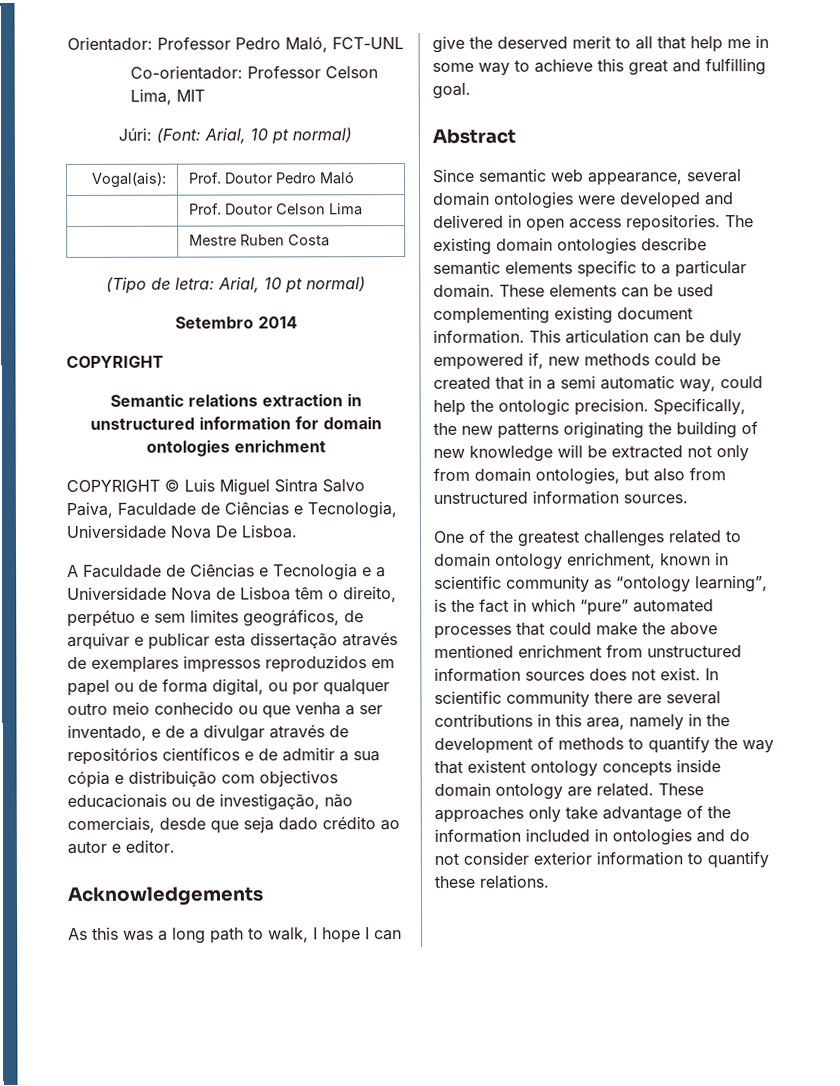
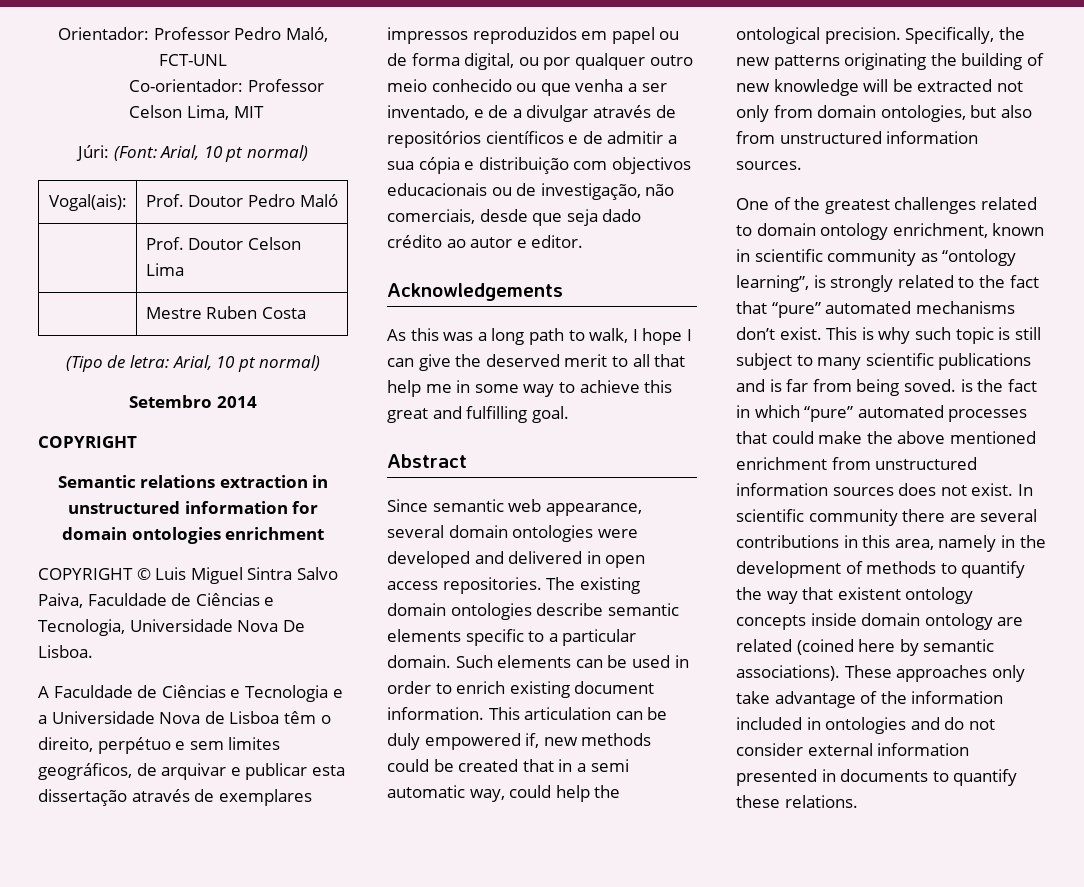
[499,284,545,297] These -> [455,655,493,668] Such
[433,306,550,324] complementing -> [674,655,689,668] [387,681,506,694] in order to enrich
[498,398,570,416] ontologic -> [736,27,820,44] ontological
(447, 605) none -> [830,275,1039,292] [736,301,1015,318] [736,327,1041,344] [736,353,1032,370] [736,379,973,396] strongly related to the fact that “pure” automated mechanisms don’t exist. This is why such topic is still subject to many scientific publications and is far from being soved. is
[596,783,654,797] related. -> [736,639,995,656] [736,665,840,681] related (coined here by semantic associations).
[533,851,683,866] exterior information -> [807,743,970,756] [736,769,929,786] external information presented in documents

